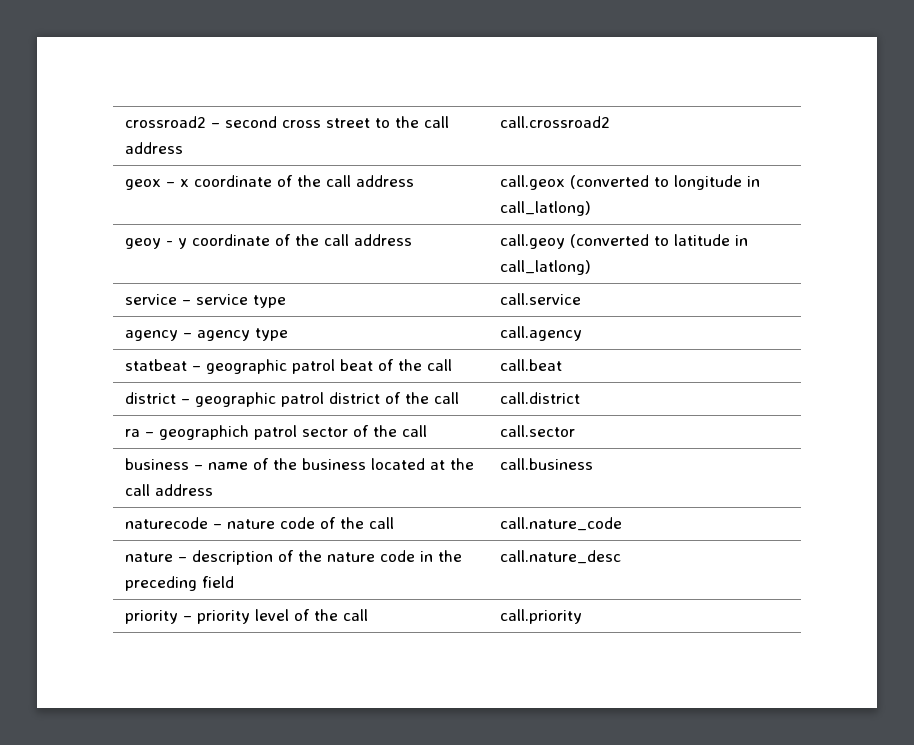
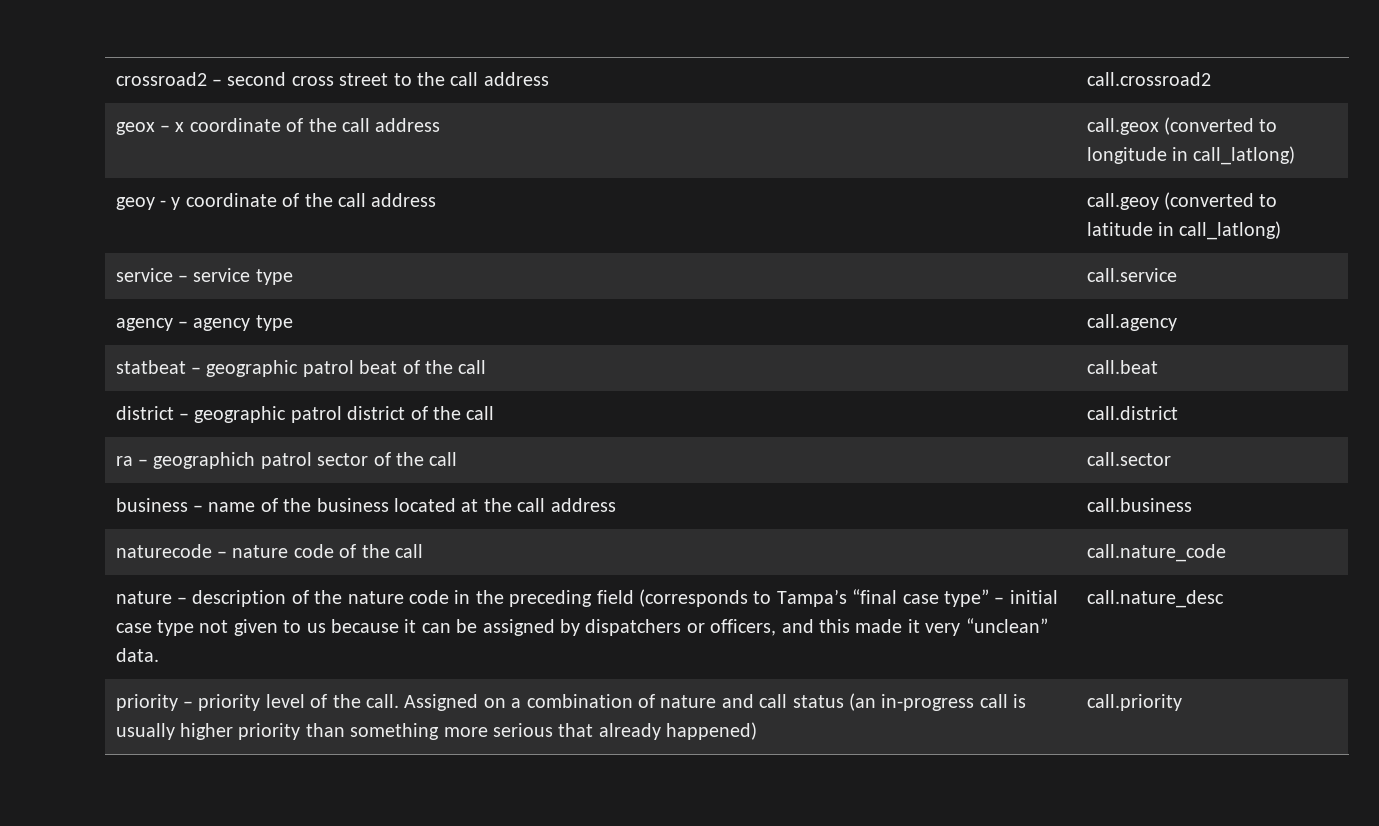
(235, 582) none -> [638,589,1058,607] [115,618,1048,636] [115,648,159,662] (corresponds to Tampa’s “final case type” – initial case type not given to us because it can be assigned by dispatchers or officers, and this made it very “unclean” data.
[343,609,369,621] call -> [365,693,1027,711] [115,722,758,740] call. Assigned on a combination of nature and call status (an in-progress call is usually higher priority than something more serious that already happened)

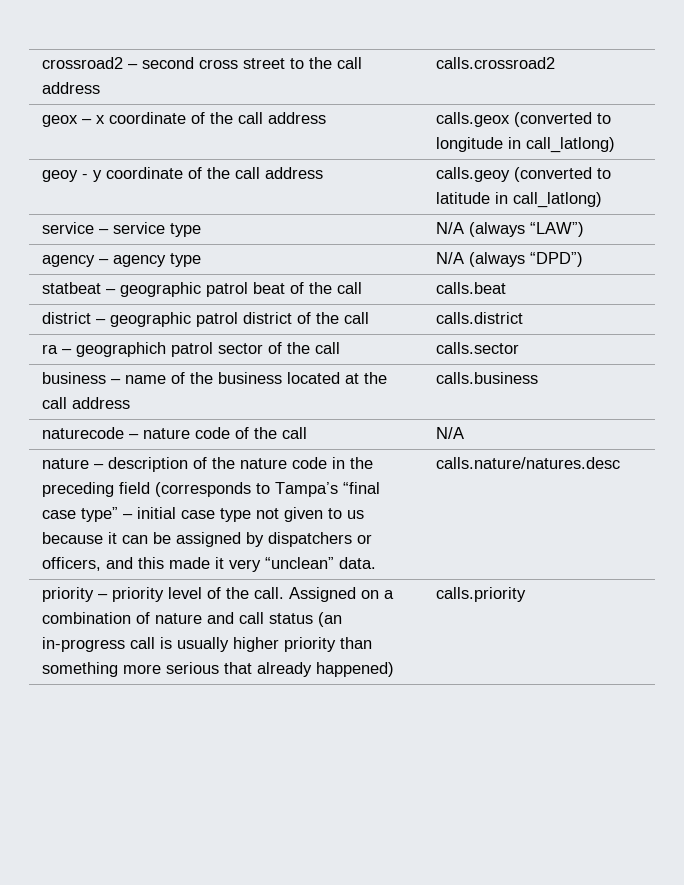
[1086,72,1211,86] call.crossroad2 -> [435,57,555,69] calls.crossroad2
[1086,118,1159,135] call.geox -> [435,112,510,127] calls.geox
[1086,193,1159,210] call.geoy -> [435,167,510,182] calls.geoy
[1086,268,1177,282] call.service -> [435,222,584,237] N/A (always “LAW”)
[1086,314,1177,331] call.agency -> [435,252,583,267] N/A (always “DPD”)
[1086,360,1158,374] call.beat -> [435,282,506,294] calls.beat
[1086,406,1178,420] call.district -> [435,312,523,324] calls.district
[1086,452,1171,466] call.sector -> [435,342,519,354] calls.sector
[1086,498,1192,512] call.business -> [435,372,538,384] calls.business
[1086,544,1226,562] call.nature_code -> [435,427,464,439] N/A
[1086,590,1224,608] call.nature_desc -> [435,457,620,469] calls.nature/natures.desc
[1086,694,1182,711] call.priority -> [435,587,526,602] calls.priority

